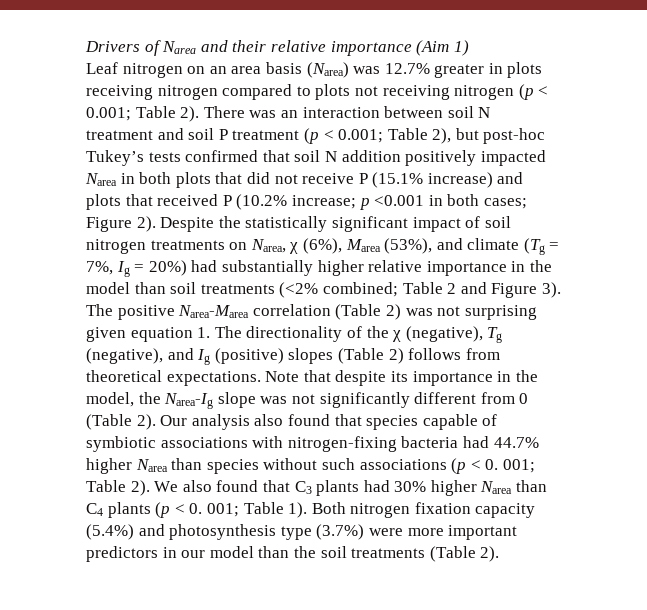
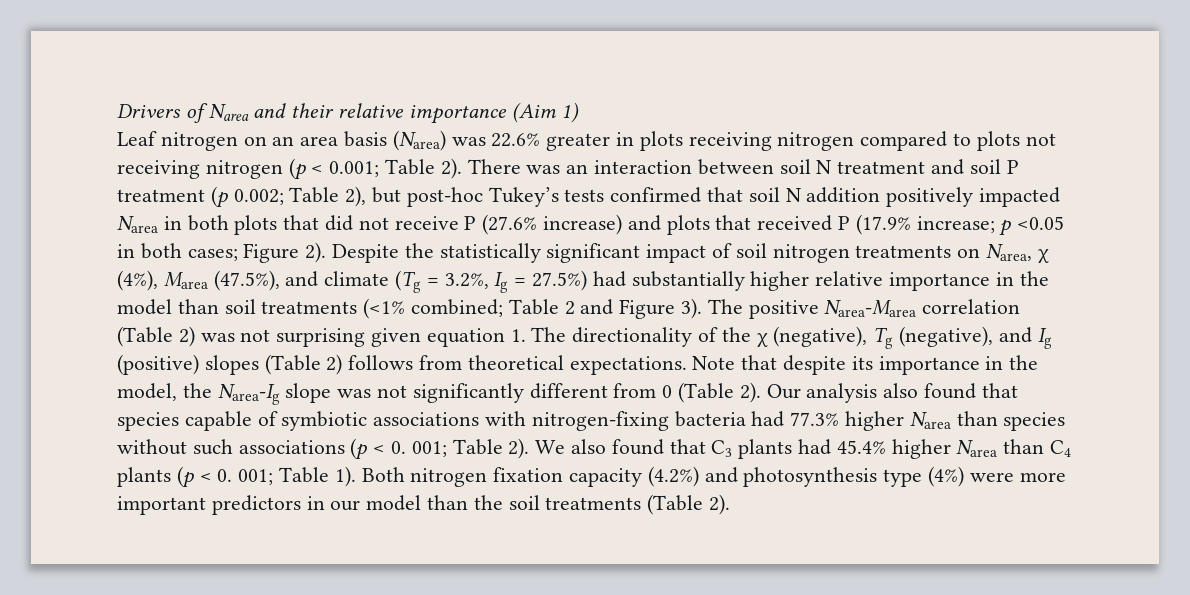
[384,63,430,74] 12.7% -> [491,133,541,147] 22.6%
[323,129,384,143] < 0.001; -> [233,189,284,205] 0.002;
[372,172,424,188] (15.1% -> [482,214,538,235] (27.6%
[236,194,288,210] (10.2% -> [855,214,911,235] (17.9%
[374,195,425,206] <0.001 -> [1017,216,1065,230] <0.05
[302,238,433,254] (6%), Marea (53%), -> [117,270,280,291] (4%), Marea (47.5%),
[86,261,113,275] 7%, -> [444,273,489,289] 3.2%,
[148,260,187,276] 20%) -> [532,270,588,291] 27.5%)
[279,282,319,298] (<2% -> [363,298,406,319] (<1%
[493,437,539,448] 44.7% -> [790,412,840,426] 77.3%
[394,481,427,492] 30% -> [836,440,886,454] 45.4%
[86,524,134,540] (5.4%) -> [647,466,699,487] (4.2%)
[316,524,365,540] (3.7%) -> [928,466,965,487] (4%)

